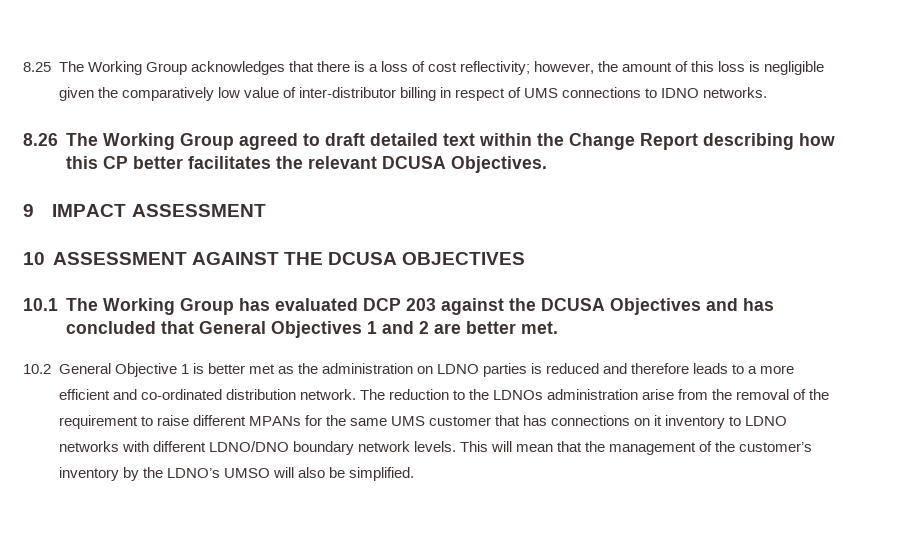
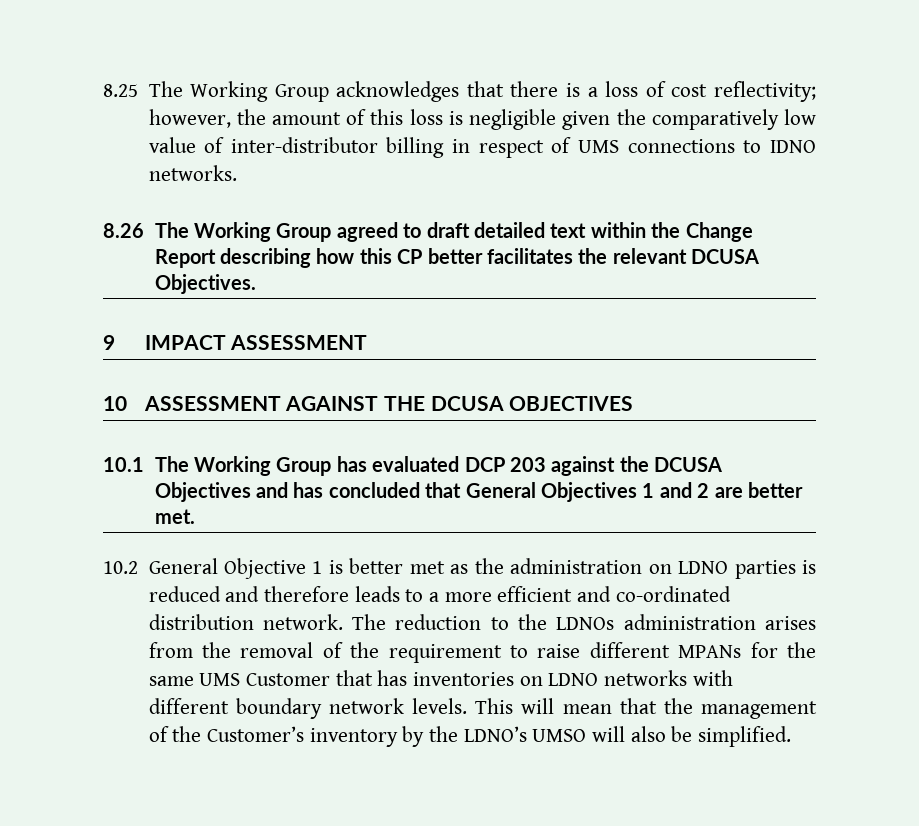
[642,389,675,400] arise -> [765,616,816,630] arises
[428,416,491,426] customer -> [245,673,330,686] Customer
[551,415,742,429] connections on it inventory to -> [412,672,543,686] inventories on
[208,441,289,452] LDNO/DNO -> (229, 706) none
[739,442,813,452] customer’s -> [206,726,304,742] Customer’s

